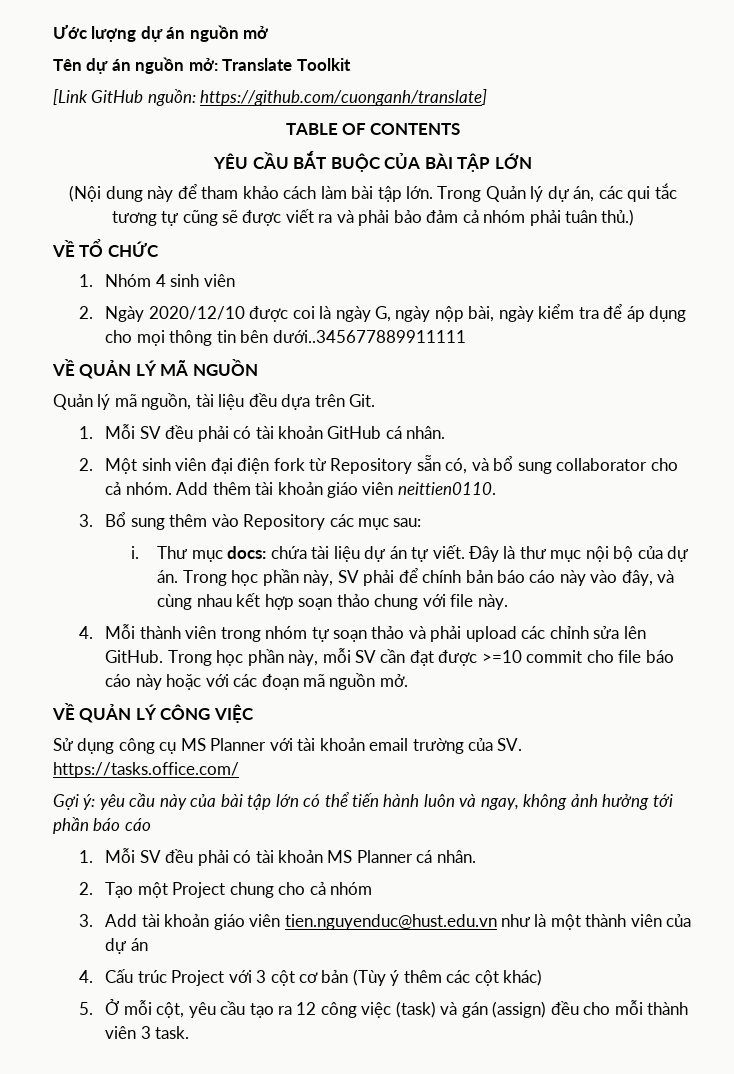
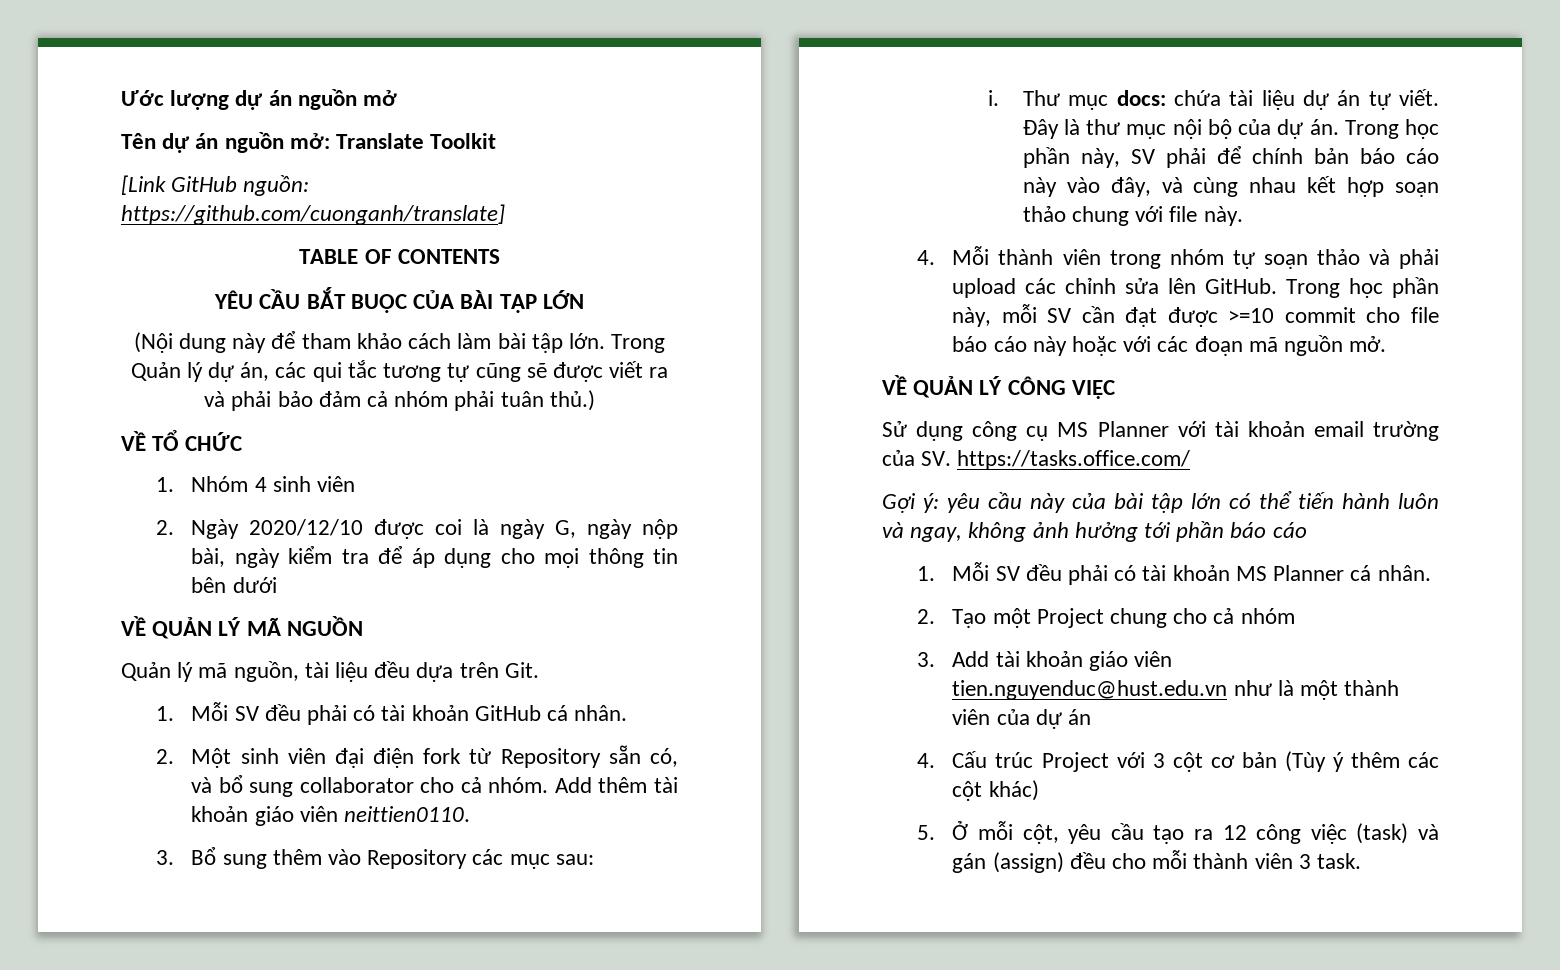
[272,330,466,343] dưới..345677889911111 -> [232,577,277,593] dưới

